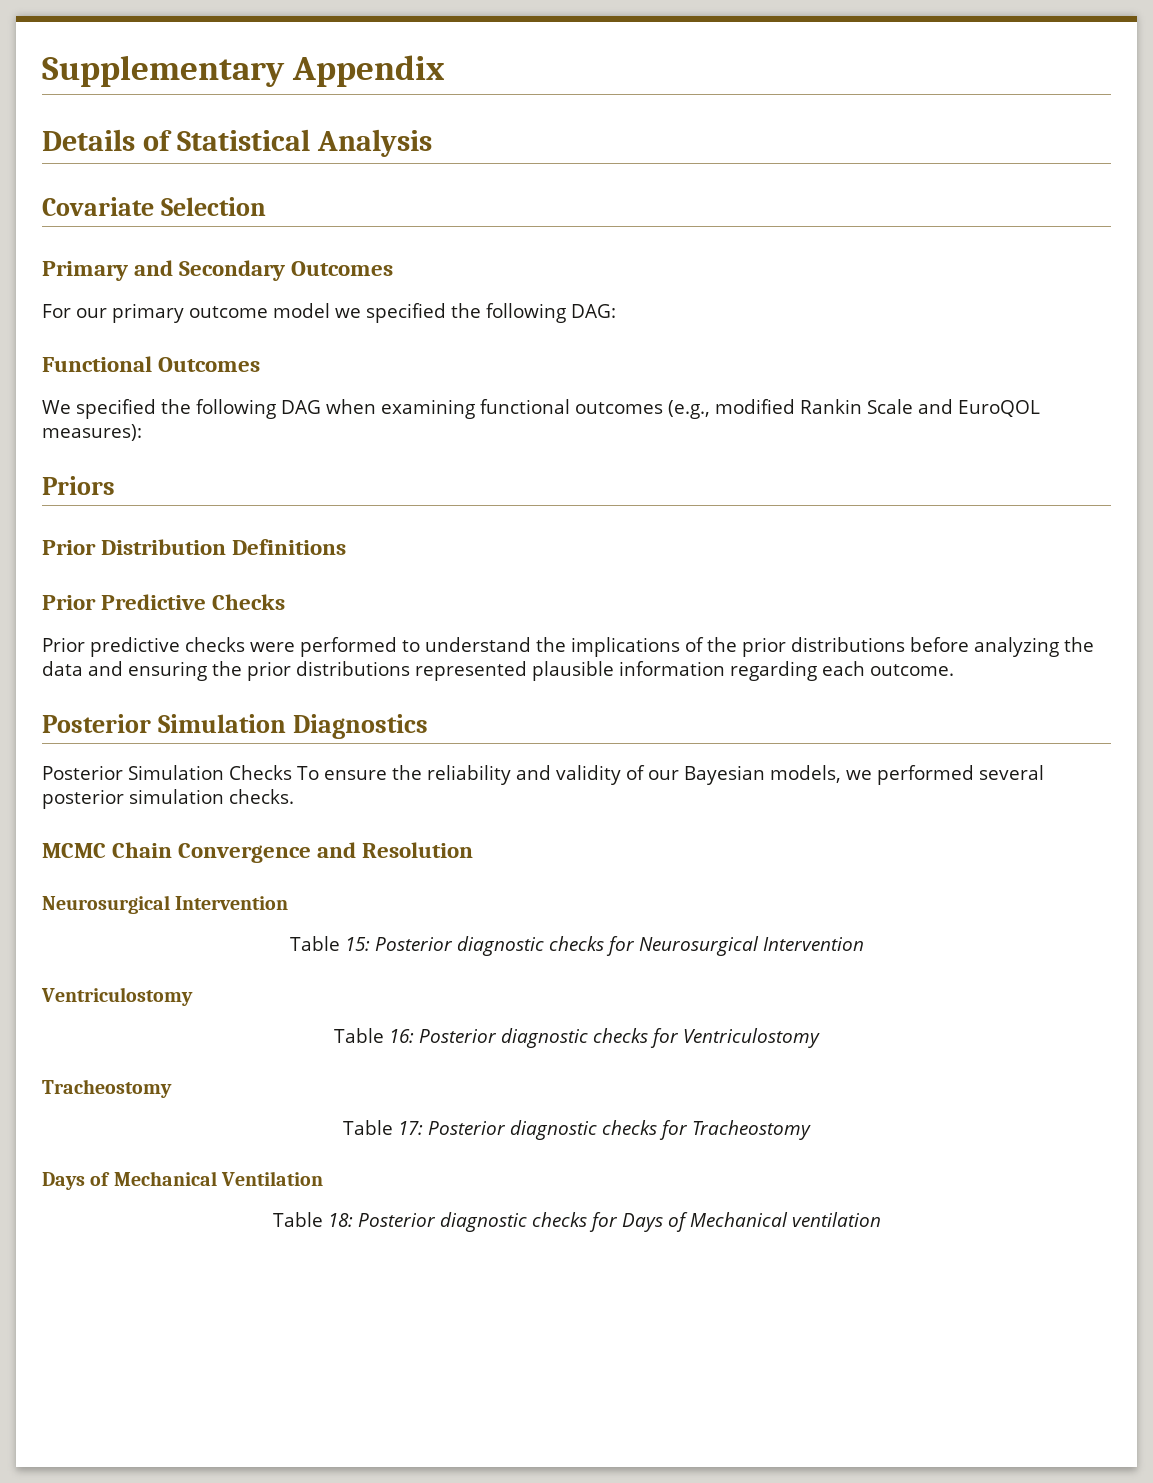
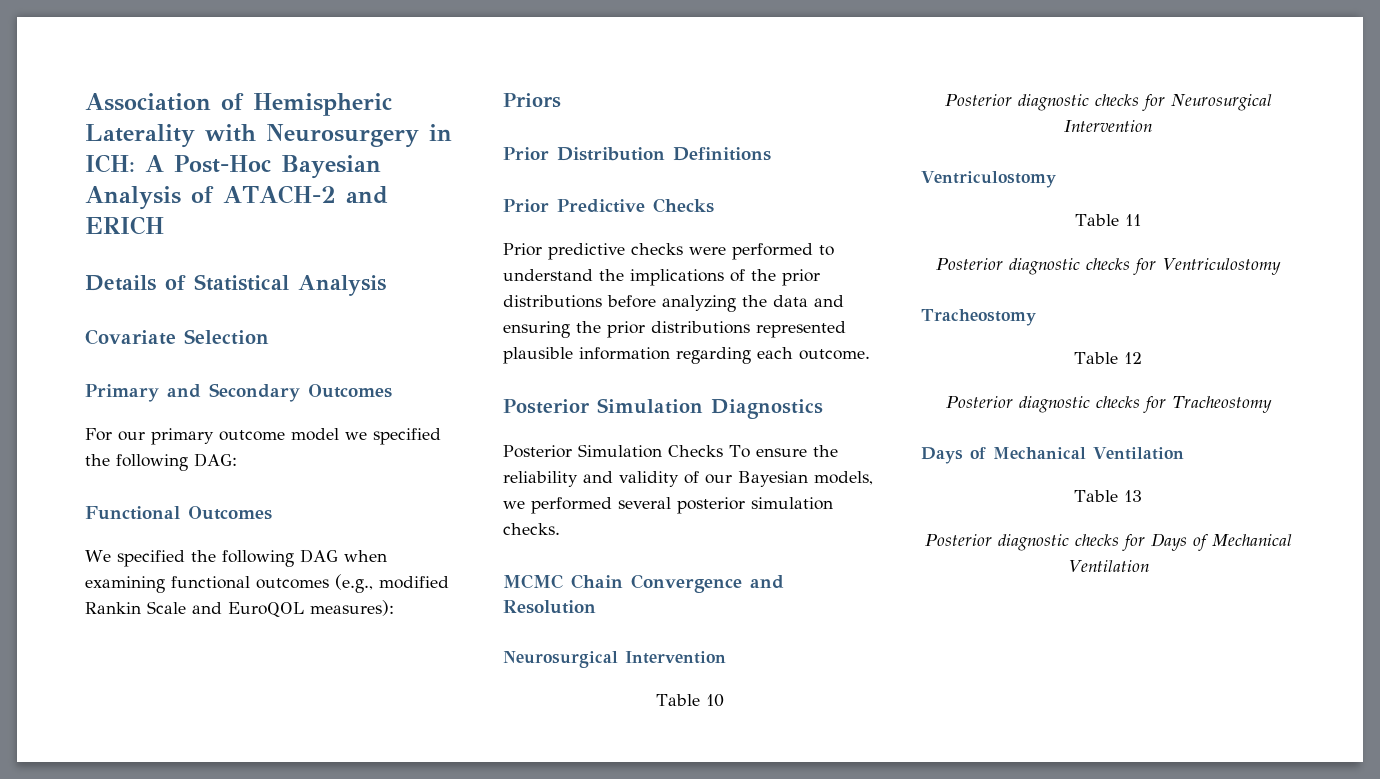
[42,55,446,87] Supplementary Appendix -> [85,93,392,116] [85,124,452,148] [85,154,381,179] [85,185,388,210] [85,216,164,235] Association of Hemispheric Laterality with Neurosurgery in ICH: A Post-Hoc Bayesian Analysis of ATACH-2 and ERICH
[344,937,370,951] 15: -> [705,694,724,707] 10 //
[388,1029,414,1043] 16: -> [1124,214,1141,226] 11 //
[397,1121,423,1135] 17: -> [1123,352,1142,364] 12 //
[327,1213,353,1227] 18: -> [1123,490,1142,502] 13 //
[791,1212,881,1227] ventilation -> [1067,560,1149,572] Ventilation

